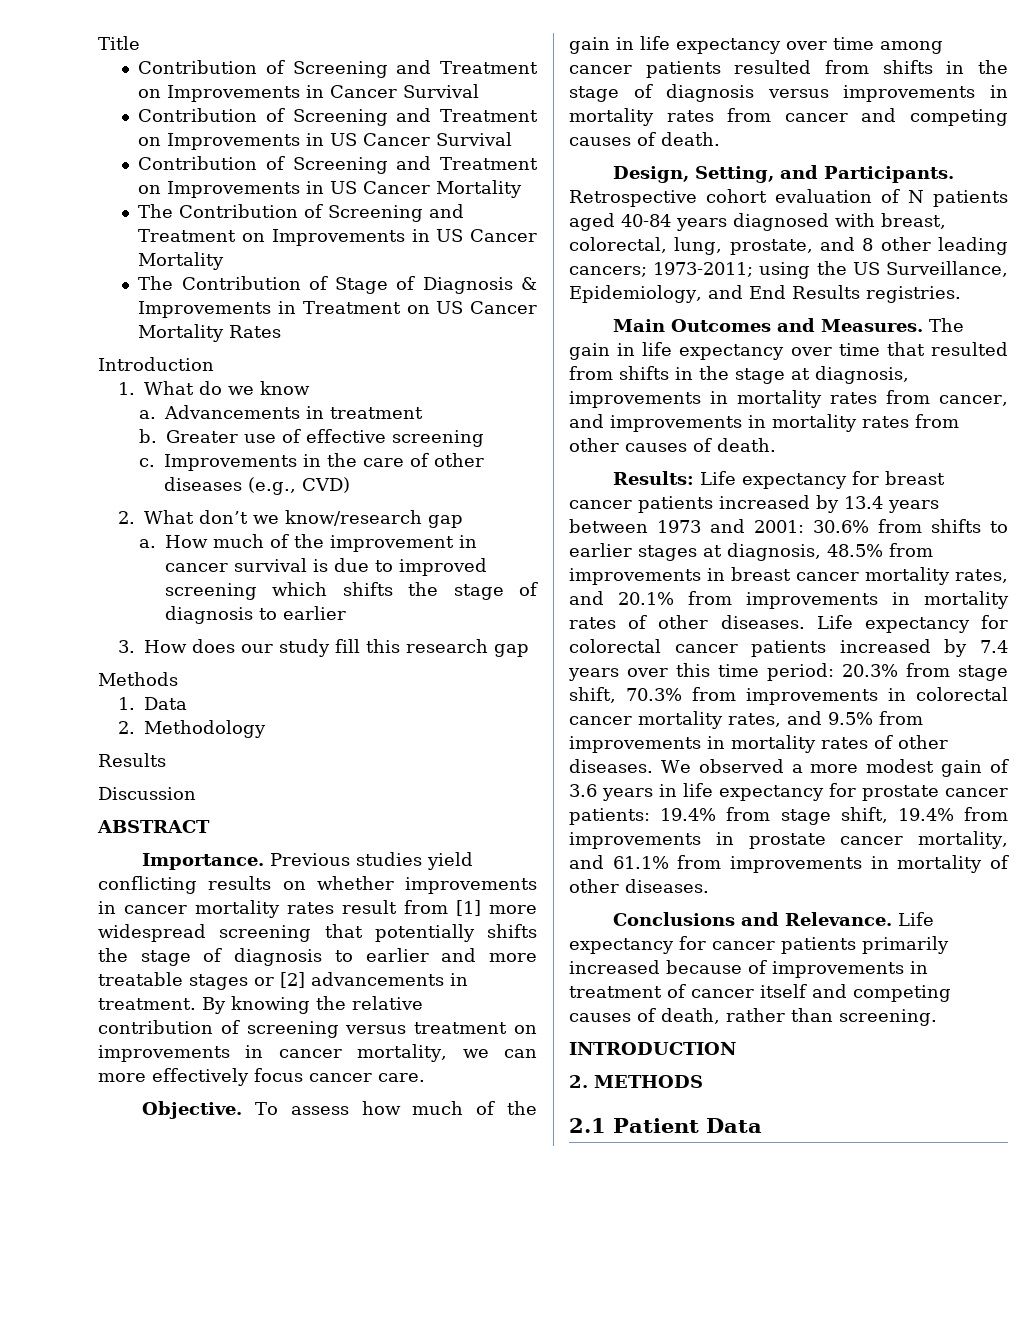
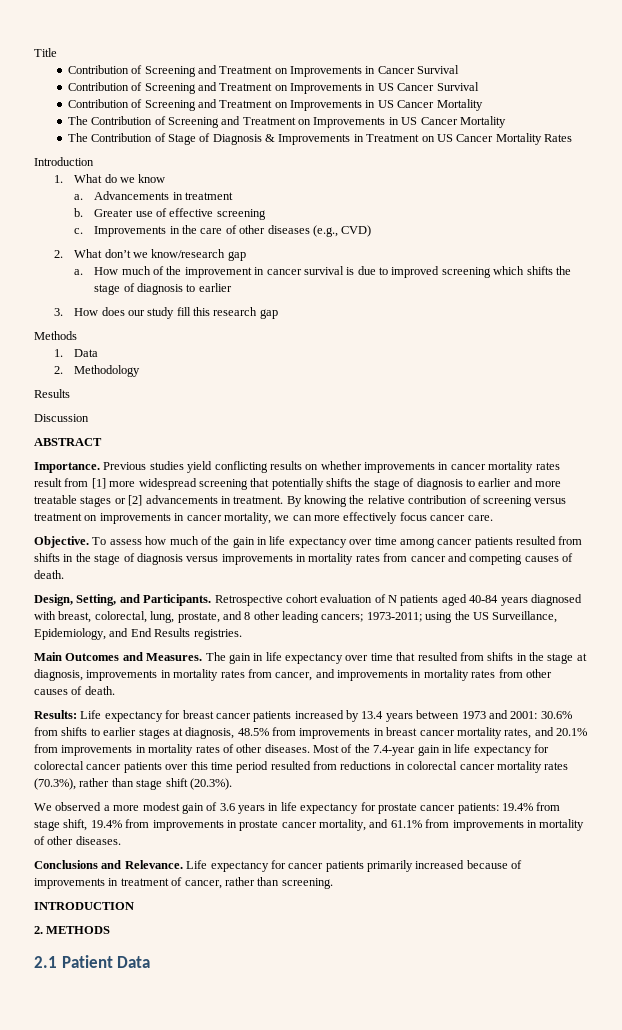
[816,615,853,629] Life -> [313,744,471,756] Most of the 7.4-year gain in life
[839,639,1008,657] [568,663,1008,681] [569,687,1008,705] [569,711,923,729] [569,735,948,753] [569,759,653,773] increased by 7.4 years over this time period: 20.3% from stage shift, 70.3% from improvements in colorectal cancer mortality rates, and 9.5% from improvements in mortality rates of other diseases. -> [165,761,569,773] [34,778,232,790] over this time period resulted from reductions in colorectal cancer mortality rates (70.3%), rather than stage shift (20.3%). //
[691,984,951,1002] [569,1008,720,1024] cancer itself and competing causes of death, -> [184,880,222,889] cancer,

